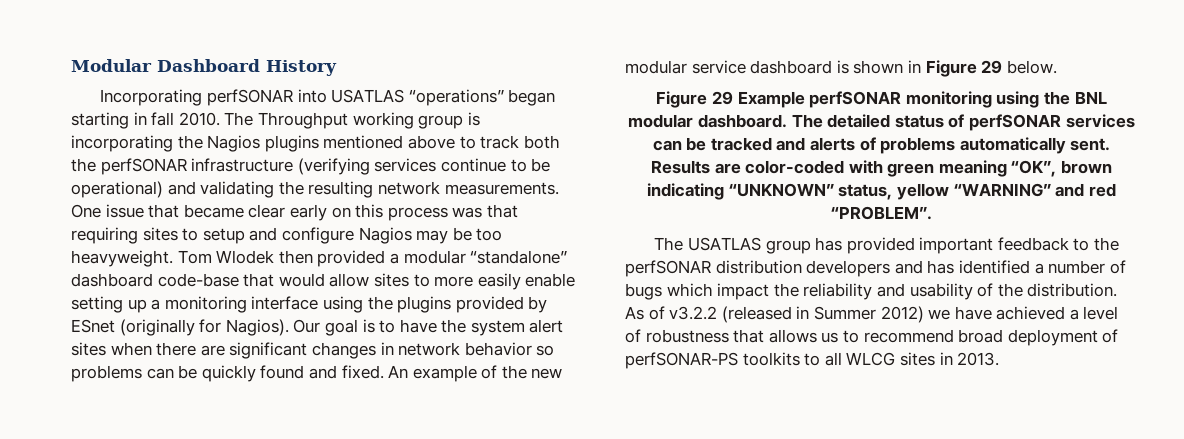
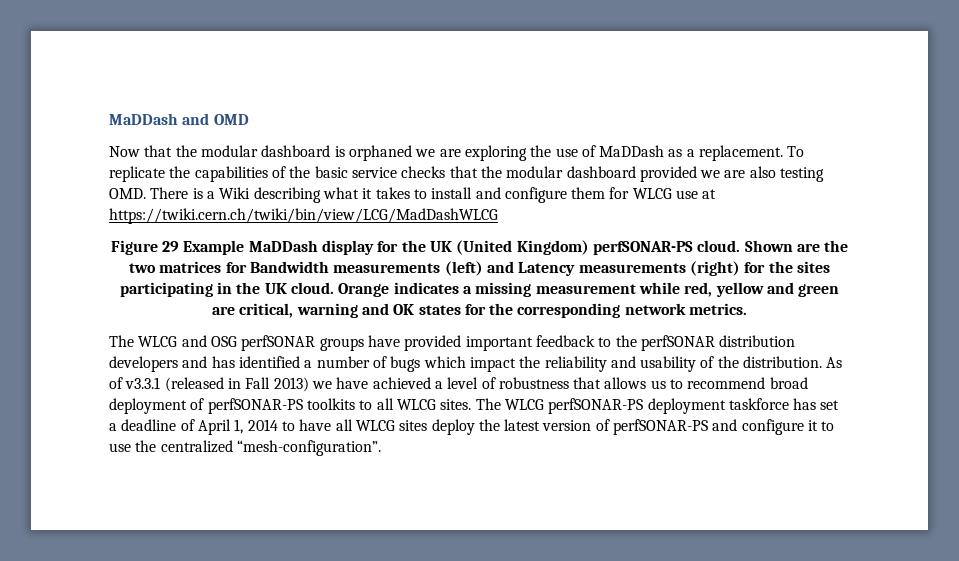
[71,59,337,76] [100,89,556,106] [71,112,480,129] [71,135,560,152] [71,158,551,175] [71,181,559,198] [71,204,518,221] [71,227,503,244] [71,250,568,267] [71,273,576,290] [71,296,548,313] [71,319,564,336] [71,342,555,359] [71,365,563,382] [625,60,1057,77] [656,91,1107,108] [628,114,1135,131] [652,137,1111,154] [650,160,1113,177] [647,183,1116,200] [831,206,932,220] [654,237,843,254] Modular Dashboard History // Incorporating perfSONAR into USATLAS “operations” began starting in fall 2010. The Throughput working group is incorporating the Nagios plugins mentioned above to track both the perfSONAR infrastructure (verifying services continue to be operational) and validating the resulting network measurements. One issue that became clear early on this process was that requiring sites to setup and configure Nagios may be too heavyweight. Tom Wlodek then provided a modular “standalone” dashboard code-base that would allow sites to more easily enable setting up a monitoring interface using the plugins provided by ESnet (originally for Nagios). Our goal is to have the system alert sites when there are significant changes in network behavior so problems can be quickly found and fixed. An example of the new modular service dashboard is shown in Figure 29 below. // Figure 29 Example perfSONAR monitoring using the BNL modular dashboard. The detailed status of perfSONAR services can be tracked and alerts of problems automatically sent. Results are color-coded with green meaning “OK”, brown indicating “UNKNOWN” status, yellow “WARNING” and red “PROBLEM”. // The USATLAS group has -> [109,113,249,125] [109,145,805,161] [109,166,825,182] [109,187,717,203] [109,208,498,224] [110,240,849,255] [129,261,830,276] [119,282,840,297] [211,303,748,318] [109,335,400,351] MaDDash and OMD // Now that the modular dashboard is orphaned we are exploring the use of MaDDash as a replacement. To replicate the capabilities of the basic service checks that the modular dashboard provided we are also testing OMD. There is a Wiki describing what it takes to install and configure them for WLCG use at https://twiki.cern.ch/twiki/bin/view/LCG/MadDashWLCG // Figure 29 Example MaDDash display for the UK (United Kingdom) perfSONAR-PS cloud. Shown are the two matrices for Bandwidth measurements (left) and Latency measurements (right) for the sites participating in the UK cloud. Orange indicates a missing measurement while red, yellow and green are critical, warning and OK states for the corresponding network metrics. // The WLCG and OSG perfSONAR groups have
[669,306,718,320] v3.2.2 -> [125,377,161,389] v3.3.1
[813,306,924,323] Summer 2012) -> [245,377,309,392] Fall 2013)
[899,352,1000,366] sites in 2013. -> [440,398,840,414] [109,419,835,435] [109,440,381,456] sites. The WLCG perfSONAR-PS deployment taskforce has set a deadline of April 1, 2014 to have all WLCG sites deploy the latest version of perfSONAR-PS and configure it to use the centralized “mesh-configuration”.

